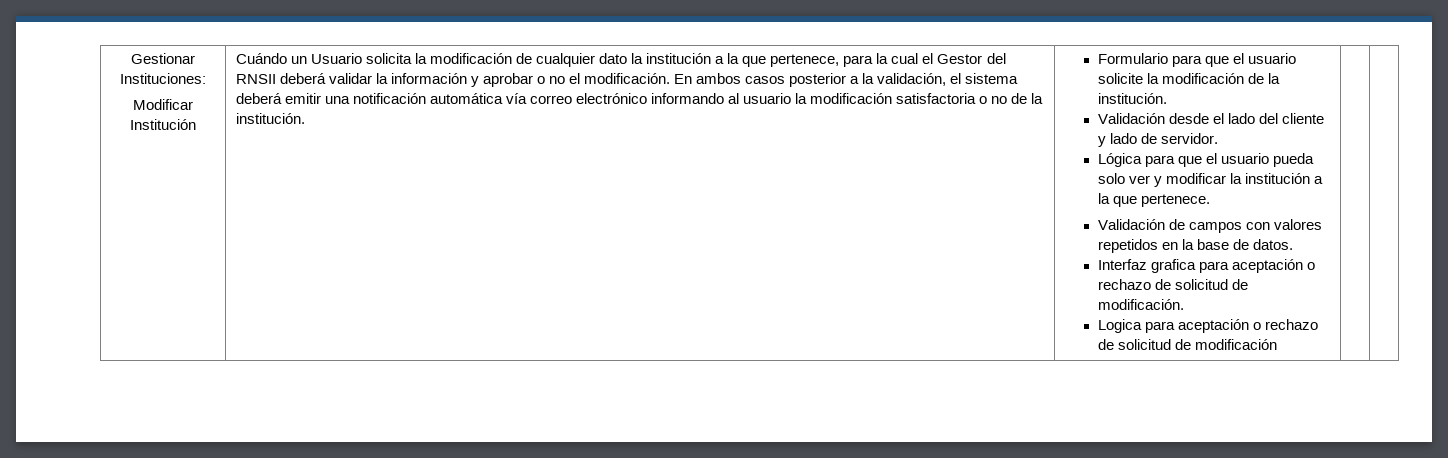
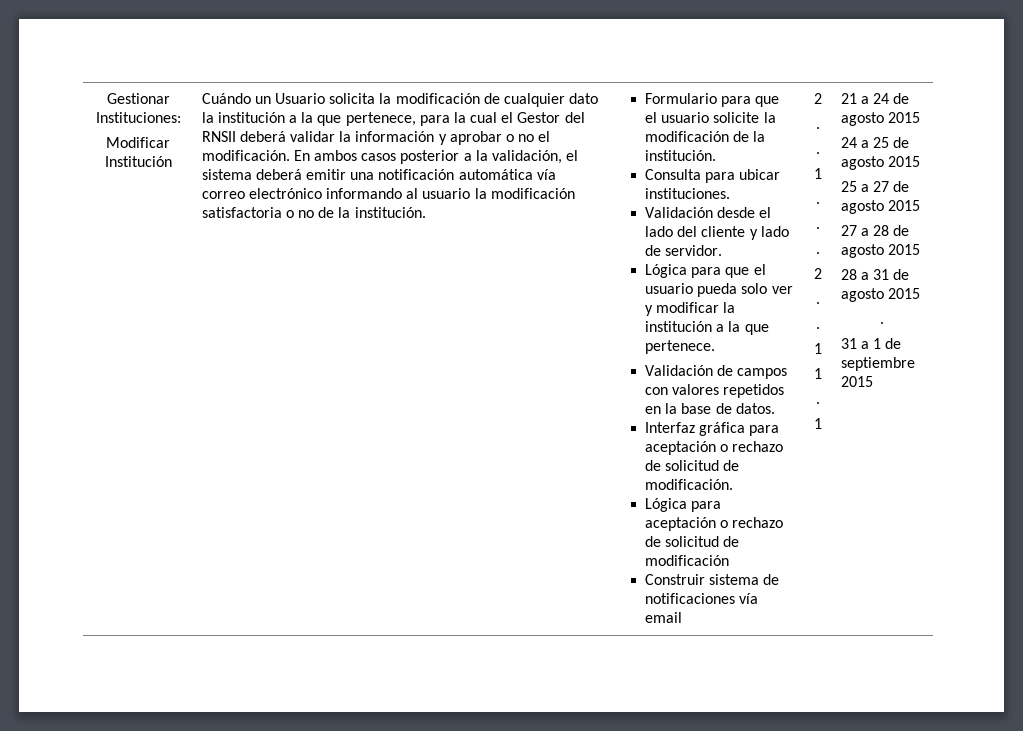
(1167, 98) none -> [645,169,781,183] [645,188,731,199] // Consulta para ubicar instituciones.
[1150,259,1196,273] grafica -> [699,422,746,436] gráfica
[1097,319,1142,333] Logica -> [645,498,688,512] Lógica
(1277, 344) | | -> [645,574,780,585] [645,593,759,604] [645,612,683,623] [813,93,822,104] [815,127,820,129] [815,152,820,154] [813,168,822,179] [815,202,820,204] [815,227,820,229] [815,252,820,254] [813,268,822,279] [815,302,820,304] [815,327,820,329] [813,343,822,354] [813,368,822,379] [815,402,820,404] [813,418,822,429] [840,93,910,104] [840,112,920,126] [840,137,910,148] [840,156,920,170] [840,181,910,192] [840,200,920,214] [840,225,910,236] [840,244,920,258] [840,269,910,280] [840,288,920,302] [880,322,884,324] [840,338,902,349] [840,357,915,371] [840,376,873,387] // Construir sistema de notificaciones vía email | 2 // . // . // 1 // . // . // . // 2 // . // . // 1 // 1 // . // 1 | 21 a 24 de agosto 2015 // 24 a 25 de agosto 2015 // 25 a 27 de agosto 2015 // 27 a 28 de agosto 2015 // 28 a 31 de agosto 2015 // . // 31 a 1 de septiembre 2015

